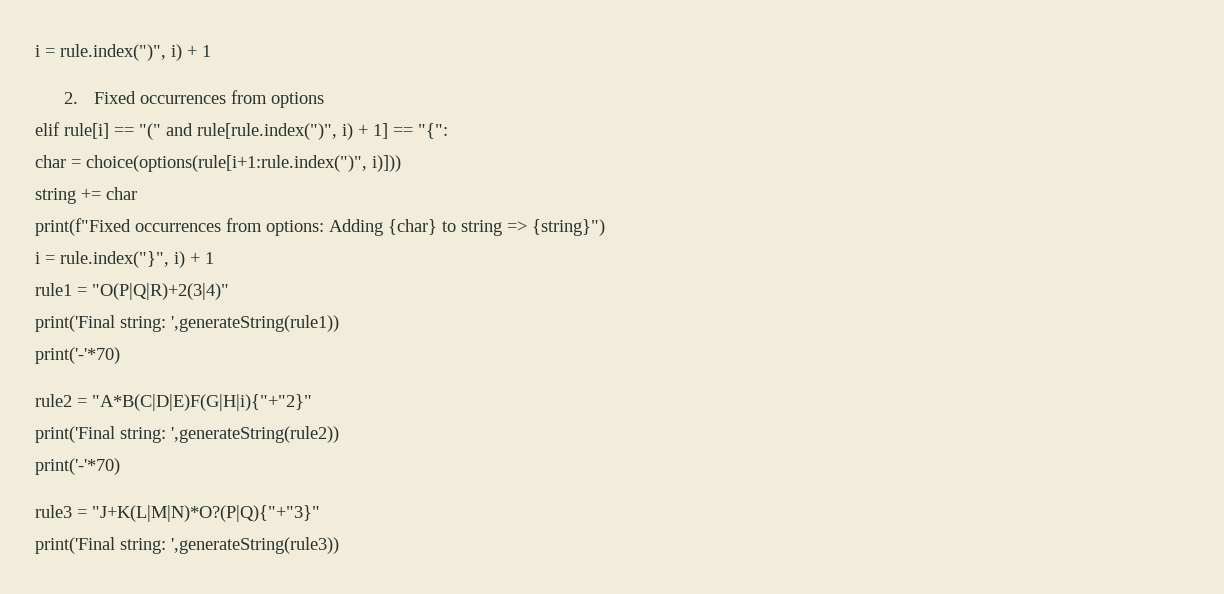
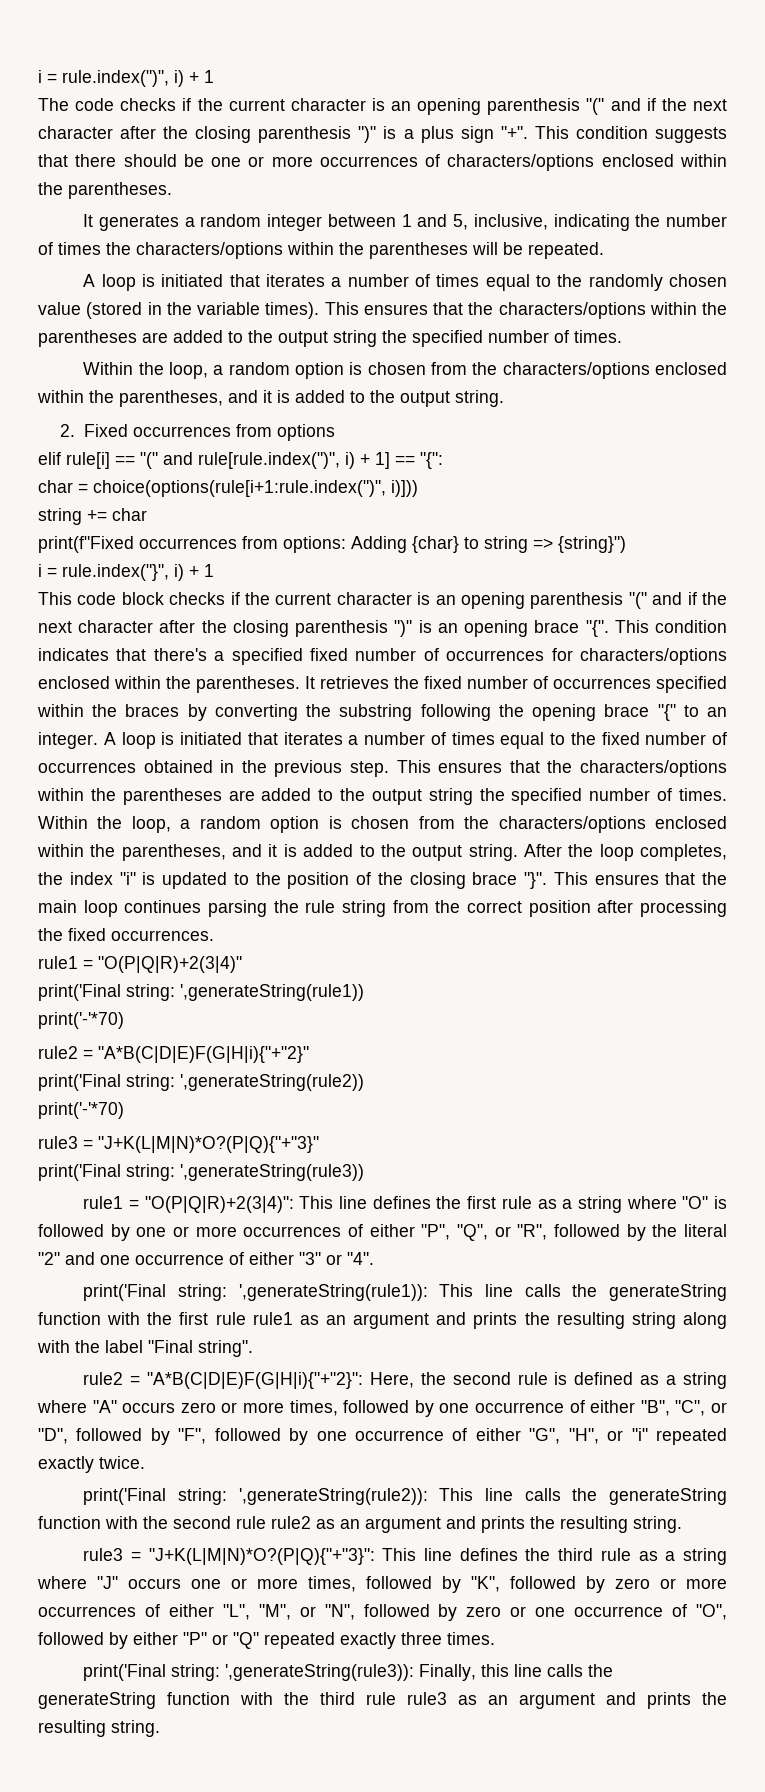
(211, 51) none -> [38,98,727,115] [38,126,728,143] [38,154,727,171] [38,182,172,199] [83,214,728,231] [38,242,604,259] [83,274,727,291] [38,302,727,319] [38,330,622,347] [83,362,727,379] [37,390,504,407] // The code checks if the current character is an opening parenthesis "(" and if the next character after the closing parenthesis ")" is a plus sign "+". This condition suggests that there should be one or more occurrences of characters/options enclosed within the parentheses. // It generates a random integer between 1 and 5, inclusive, indicating the number of times the characters/options within the parentheses will be repeated. // A loop is initiated that iterates a number of times equal to the randomly chosen value (stored in the variable times). This ensures that the characters/options within the parentheses are added to the output string the specified number of times. // Within the loop, a random option is chosen from the characters/options enclosed within the parentheses, and it is added to the output string.
(214, 258) none -> [38,592,727,609] [38,620,728,637] [38,648,727,665] [38,676,727,693] [37,704,728,721] [38,732,727,749] [38,760,728,777] [37,788,727,805] [38,816,727,833] [37,844,727,861] [38,872,727,889] [38,900,727,917] [38,928,214,941] // This code block checks if the current character is an opening parenthesis "(" and if the next character after the closing parenthesis ")" is an opening brace "{". This condition indicates that there's a specified fixed number of occurrences for characters/options enclosed within the parentheses. It retrieves the fixed number of occurrences specified within the braces by converting the substring following the opening brace "{" to an integer. A loop is initiated that iterates a number of times equal to the fixed number of occurrences obtained in the previous step. This ensures that the characters/options within the parentheses are added to the output string the specified number of times. Within the loop, a random option is chosen from the characters/options enclosed within the parentheses, and it is added to the output string. After the loop completes, the index "i" is updated to the position of the closing brace "}". This ensures that the main loop continues parsing the rule string from the correct position after processing the fixed occurrences.
(339, 545) none -> [83,1196,727,1213] [38,1224,727,1241] [38,1252,374,1265] [83,1284,727,1301] [38,1312,727,1329] [37,1340,253,1357] [83,1372,727,1389] [37,1400,728,1417] [38,1428,728,1445] [38,1456,145,1473] [83,1488,727,1505] [38,1516,682,1533] [83,1548,727,1565] [37,1576,727,1593] [38,1604,728,1621] [38,1632,495,1649] [83,1664,614,1681] [38,1692,727,1709] [38,1720,160,1737] // rule1 = "O(P|Q|R)+2(3|4)": This line defines the first rule as a string where "O" is followed by one or more occurrences of either "P", "Q", or "R", followed by the literal "2" and one occurrence of either "3" or "4". // print('Final string: ',generateString(rule1)): This line calls the generateString function with the first rule rule1 as an argument and prints the resulting string along with the label "Final string". // rule2 = "A*B(C|D|E)F(G|H|i){"+"2}": Here, the second rule is defined as a string where "A" occurs zero or more times, followed by one occurrence of either "B", "C", or "D", followed by "F", followed by one occurrence of either "G", "H", or "i" repeated exactly twice. // print('Final string: ',generateString(rule2)): This line calls the generateString function with the second rule rule2 as an argument and prints the resulting string. // rule3 = "J+K(L|M|N)*O?(P|Q){"+"3}": This line defines the third rule as a string where "J" occurs one or more times, followed by "K", followed by zero or more occurrences of either "L", "M", or "N", followed by zero or one occurrence of "O", followed by either "P" or "Q" repeated exactly three times. // print('Final string: ',generateString(rule3)): Finally, this line calls the generateString function with the third rule rule3 as an argument and prints the resulting string.

